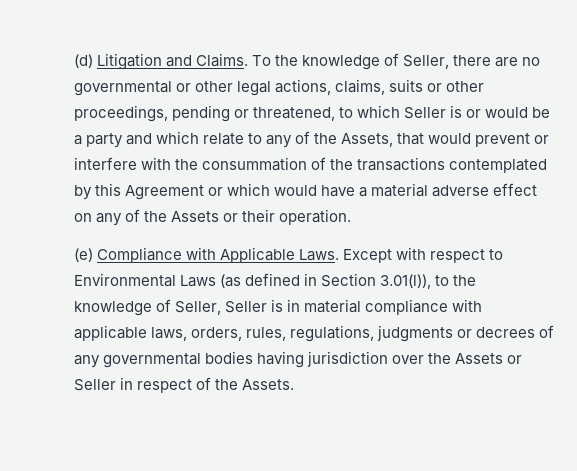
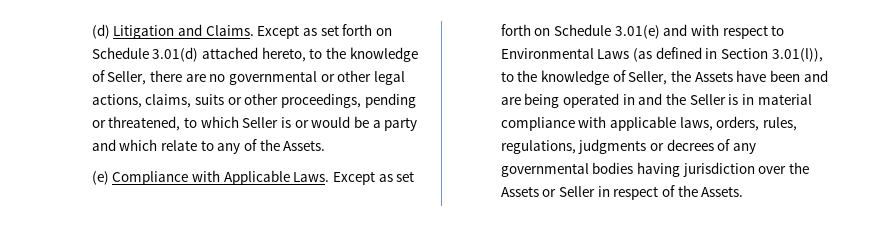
[251,55,271,66] To -> [257,24,392,39] [91,47,323,62] Except as set forth on Schedule 3.01(d) attached hereto, to
[341,133,550,147] [73,157,548,173] [73,183,538,200] [73,209,352,226] Assets, that would prevent or interfere with the consummation of the transactions contemplated by this Agreement or which would have a material adverse effect on any of the Assets or their operation. -> [283,140,326,151] Assets.
(392, 256) none -> [378,171,415,182] [500,24,688,39] as set forth on Schedule 3.01(e) and
(221, 308) none -> [670,70,828,82] [500,93,686,108] the Assets have been and are being operated in and the

